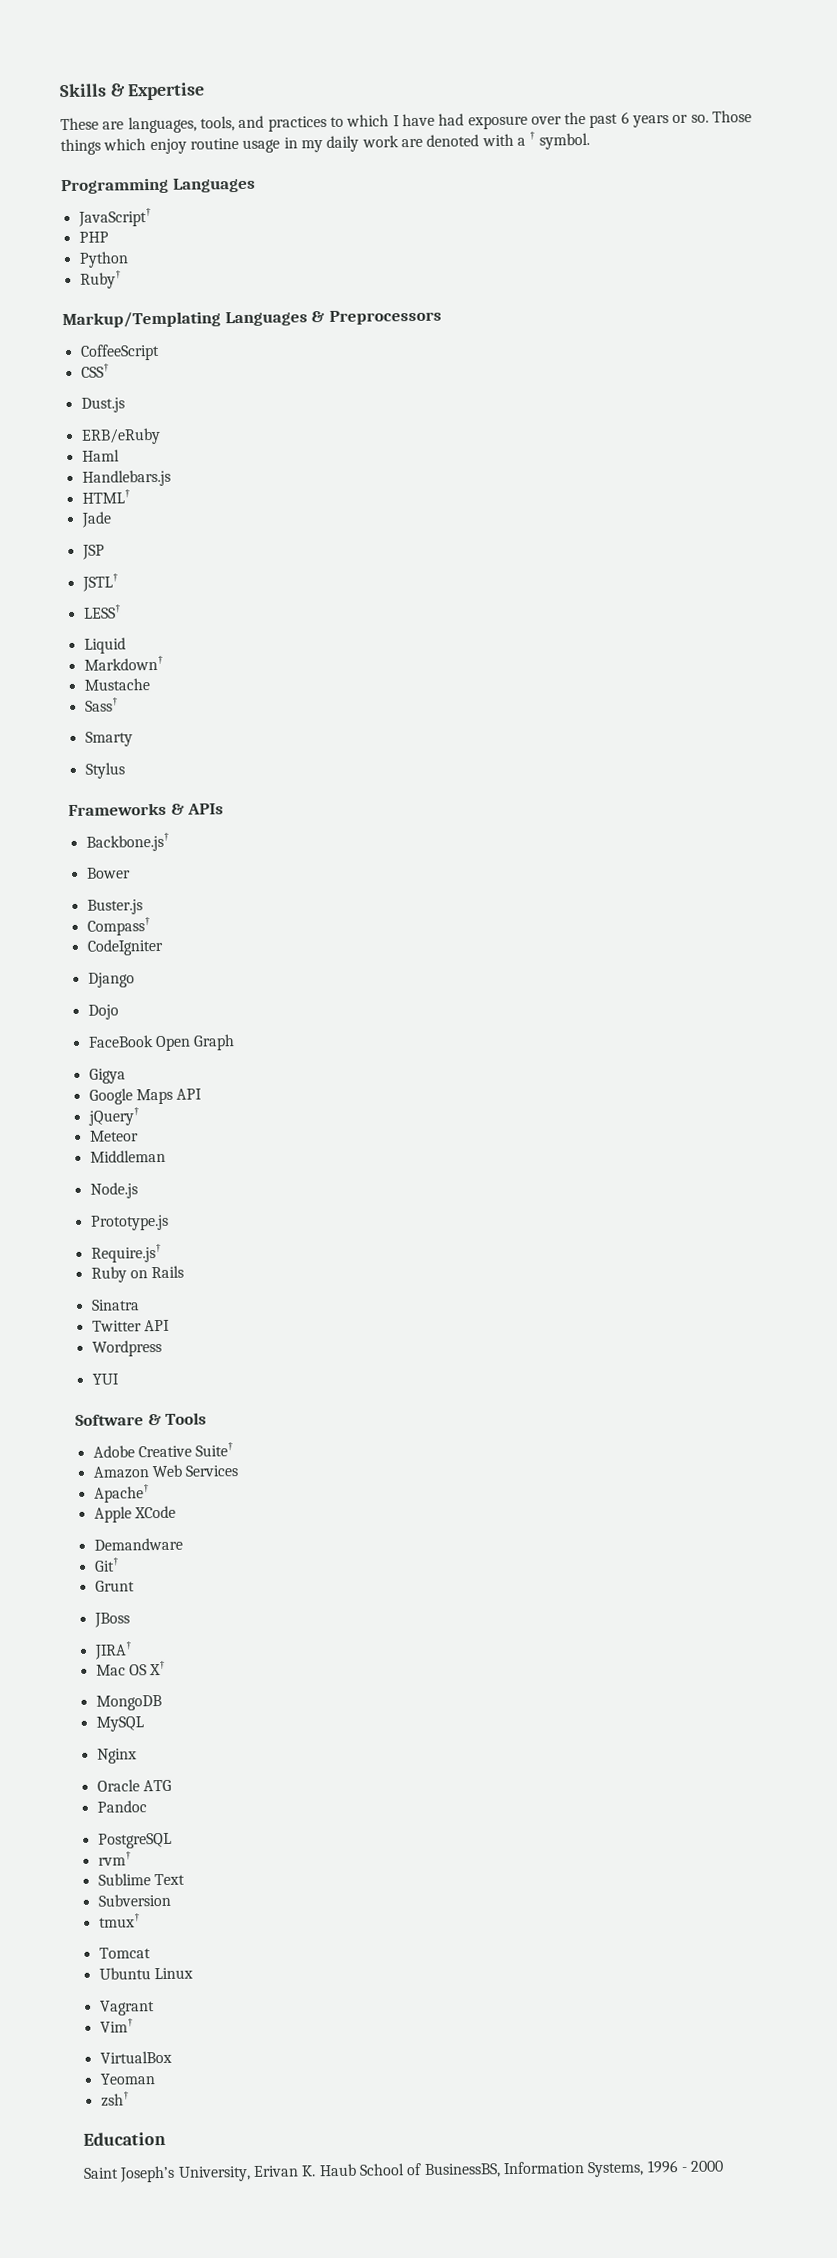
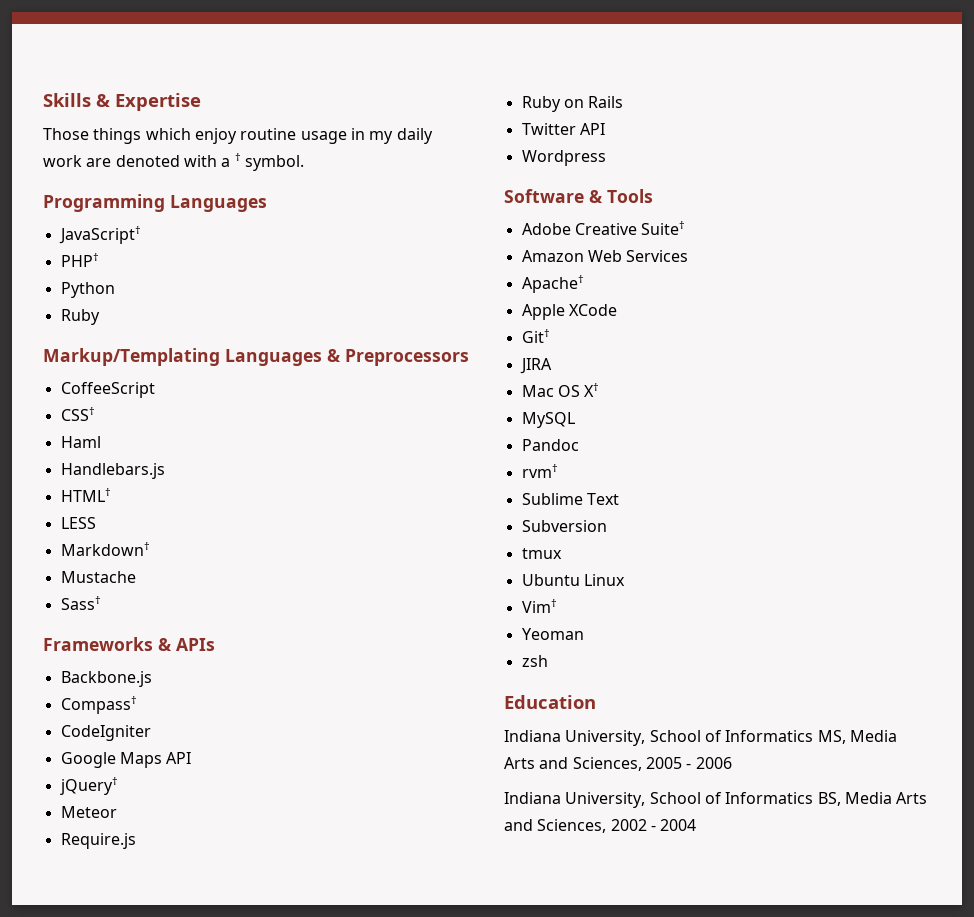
[60,111,709,134] These are languages, tools, and practices to which I have had exposure over the past 6 years or so. -> (201, 102) none
[78,231,109,243] PHP -> [60,253,99,267] PHP†
[79,270,122,289] Ruby† -> [60,309,100,325] Ruby
[80,397,125,413] [80,427,161,445] // Dust.js // ERB/eRuby -> (95, 414) none
[80,511,112,528] [81,544,105,560] [81,573,119,592] [82,604,122,619] [83,637,126,654] Jade // JSP // JSTL† // LESS† // Liquid -> [60,517,96,529] LESS
[84,731,133,747] [84,762,125,779] // Smarty // Stylus -> (101, 603) none
[85,832,170,852] [85,867,131,879] [86,899,143,915] Backbone.js† // Bower // Buster.js -> [60,671,152,687] Backbone.js
[87,972,135,988] [87,1004,119,1020] [87,1034,236,1052] [88,1068,126,1084] // Django // Dojo // FaceBook Open Graph // Gigya -> (151, 733) none
[89,1149,166,1163] [89,1182,138,1199] [89,1214,169,1231] [90,1243,162,1263] Middleman // Node.js // Prototype.js // Require.js† -> [60,833,136,849] Require.js
[90,1299,140,1311] // Sinatra -> (624, 102) none
[91,1373,119,1385] // YUI -> (606, 158) none
[93,1537,183,1551] // Demandware -> (617, 310) none
[94,1580,135,1592] [93,1612,130,1628] [93,1641,133,1660] Grunt // JBoss // JIRA† -> [519,358,552,374] JIRA
[95,1694,162,1711] // MongoDB -> (600, 390) none
[96,1748,137,1764] [96,1779,172,1792] // Nginx // Oracle ATG -> (575, 420) none
[97,1832,172,1849] // PostgreSQL -> (579, 445) none
[98,1913,141,1928] [98,1947,151,1959] tmux† // Tomcat -> [521,548,562,559] tmux
[99,2000,155,2016] // Vagrant -> (625, 580) none
[99,2050,172,2064] // VirtualBox -> (557, 606) none
[100,2091,130,2107] zsh† -> [521,655,548,667] zsh
[83,2160,725,2183] Saint Joseph’s University, Erivan K. Haub School of BusinessBS, Information Systems, 1996 - 2000 -> [504,730,897,746] [504,757,732,771] [504,792,928,808] [504,819,697,833] Indiana University, School of Informatics MS, Media Arts and Sciences, 2005 - 2006 // Indiana University, School of Informatics BS, Media Arts and Sciences, 2002 - 2004

